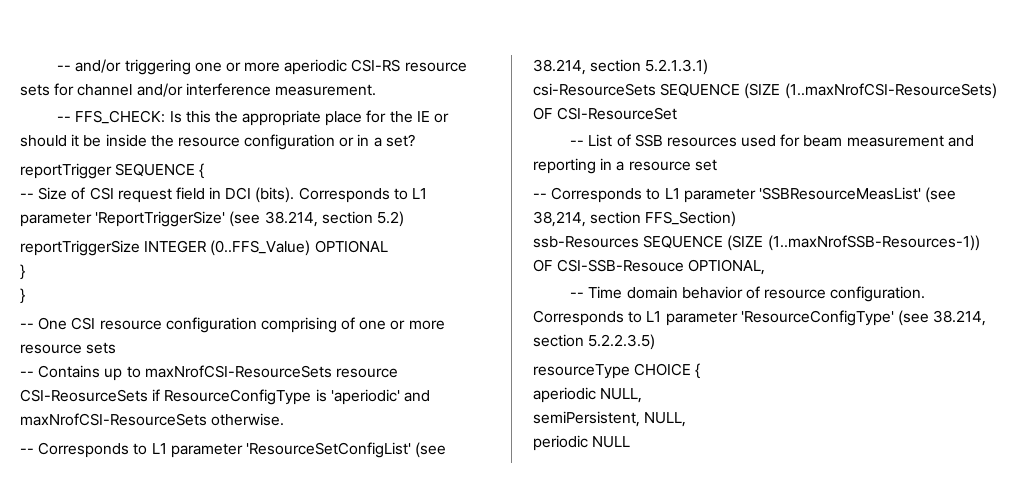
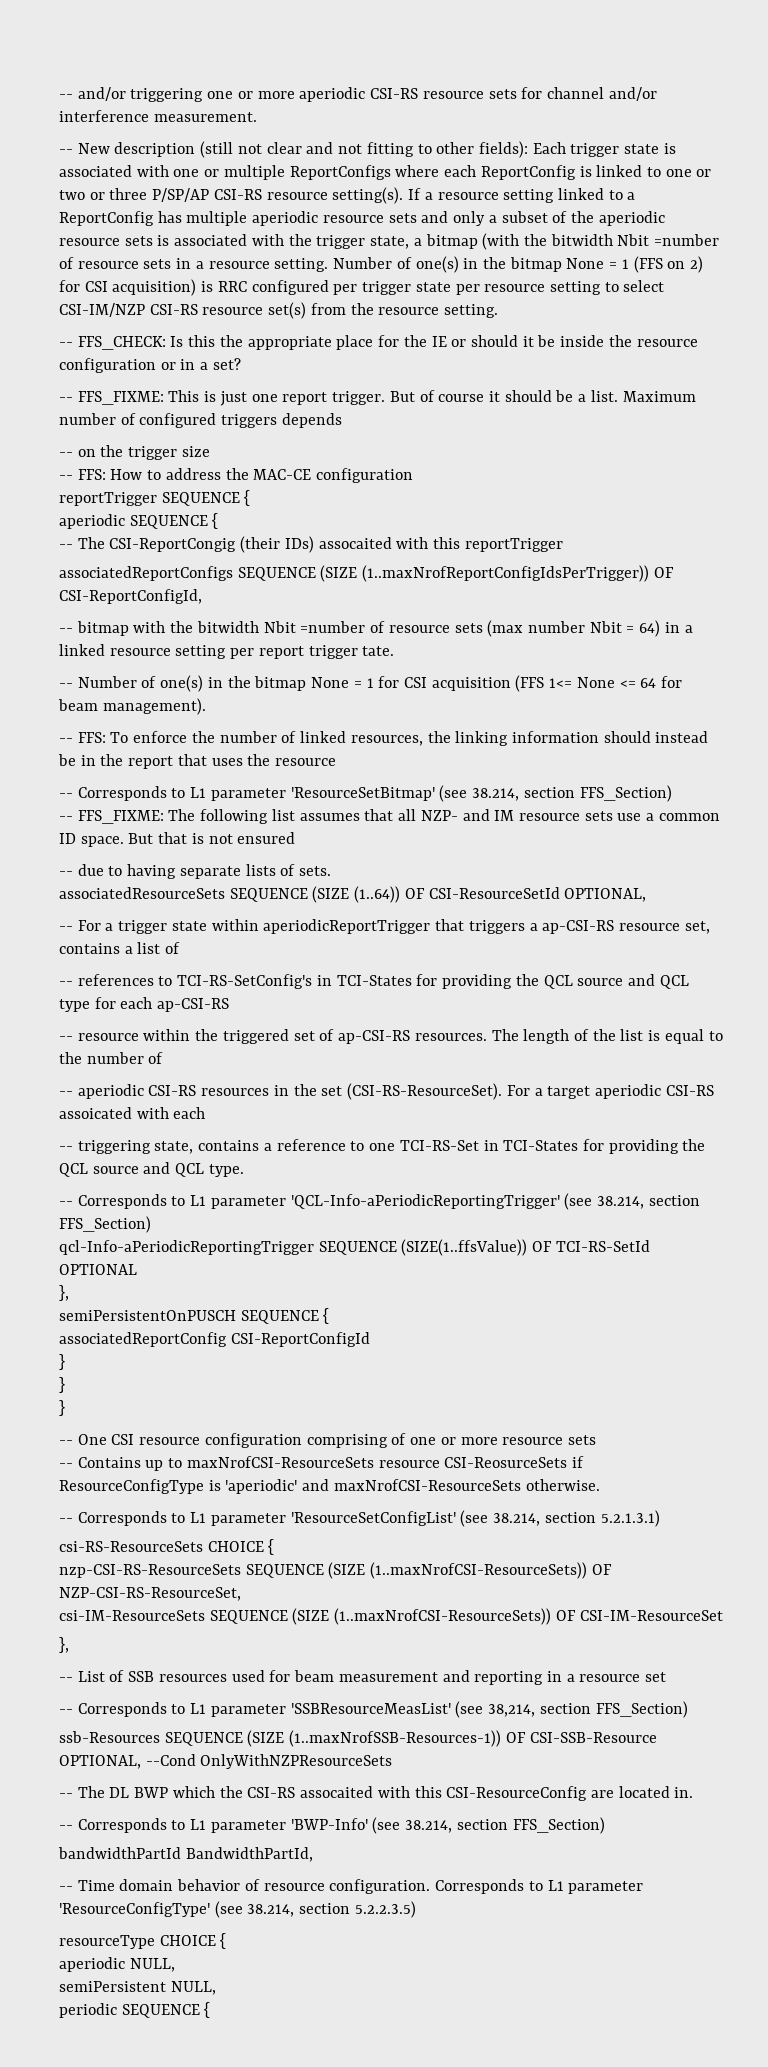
(376, 90) none -> [59,141,676,158] [59,165,712,180] [59,187,636,204] [59,211,665,226] [59,233,720,250] [59,256,704,273] [59,279,665,296] [59,302,499,319] // -- New description (still not clear and not fitting to other fields): Each trigger state is associated with one or multiple ReportConfigs where each ReportConfig is linked to one or two or three P/SP/AP CSI-RS resource setting(s). If a resource setting linked to a ReportConfig has multiple aperiodic resource sets and only a subset of the aperiodic resource sets is associated with the trigger state, a bitmap (with the bitwidth Nbit =number of resource sets in a resource setting. Number of one(s) in the bitmap None = 1 (FFS on 2) for CSI acquisition) is RRC configured per trigger state per resource setting to select CSI-IM/NZP CSI-RS resource set(s) from the resource setting.
[20,163,205,179] [20,187,428,203] [20,211,404,227] [20,240,388,256] reportTrigger SEQUENCE { // -- Size of CSI request field in DCI (bits). Corresponds to L1 parameter 'ReportTriggerSize' (see 38.214, section 5.2) // reportTriggerSize INTEGER (0..FFS_Value) OPTIONAL -> [59,390,696,406] [59,413,342,428] [59,445,210,460] [59,468,414,483] [59,490,251,506] [59,513,219,529] [59,536,563,553] [59,565,674,582] [59,589,202,604] [59,620,693,637] [59,644,395,659] [59,675,683,692] [58,698,206,715] [59,731,709,746] [58,754,337,769] [59,785,672,802] [59,809,720,824] [59,832,296,847] [59,864,332,879] [59,886,647,903] [59,919,710,934] [59,942,181,954] [59,974,689,989] [59,997,230,1012] [59,1029,723,1044] [59,1052,164,1064] [59,1083,714,1100] [59,1107,206,1119] [59,1139,706,1154] [59,1162,244,1177] [59,1193,700,1210] [59,1216,151,1233] [59,1239,650,1256] [59,1264,137,1275] [59,1285,69,1301] [59,1308,330,1324] [59,1332,370,1347] [59,1354,65,1370] -- FFS_FIXME: This is just one report trigger. But of course it should be a list. Maximum number of configured triggers depends // -- on the trigger size // -- FFS: How to address the MAC-CE configuration // reportTrigger SEQUENCE { // aperiodic SEQUENCE { // -- The CSI-ReportCongig (their IDs) assocaited with this reportTrigger // associatedReportConfigs SEQUENCE (SIZE (1..maxNrofReportConfigIdsPerTrigger)) OF CSI-ReportConfigId, // -- bitmap with the bitwidth Nbit =number of resource sets (max number Nbit = 64) in a linked resource setting per report trigger tate. // -- Number of one(s) in the bitmap None = 1 for CSI acquisition (FFS 1<= None <= 64 for beam management). // -- FFS: To enforce the number of linked resources, the linking information should instead be in the report that uses the resource // -- Corresponds to L1 parameter 'ResourceSetBitmap' (see 38.214, section FFS_Section) // -- FFS_FIXME: The following list assumes that all NZP- and IM resource sets use a common ID space. But that is not ensured // -- due to having separate lists of sets. // associatedResourceSets SEQUENCE (SIZE (1..64)) OF CSI-ResourceSetId OPTIONAL, // -- For a trigger state within aperiodicReportTrigger that triggers a ap-CSI-RS resource set, contains a list of // -- references to TCI-RS-SetConfig's in TCI-States for providing the QCL source and QCL type for each ap-CSI-RS // -- resource within the triggered set of ap-CSI-RS resources. The length of the list is equal to the number of // -- aperiodic CSI-RS resources in the set (CSI-RS-ResourceSet). For a target aperiodic CSI-RS assoicated with each // -- triggering state, contains a reference to one TCI-RS-Set in TCI-States for providing the QCL source and QCL type. // -- Corresponds to L1 parameter 'QCL-Info-aPeriodicReportingTrigger' (see 38.214, section FFS_Section) // qcl-Info-aPeriodicReportingTrigger SEQUENCE (SIZE(1..ffsValue)) OF TCI-RS-SetId OPTIONAL // }, // semiPersistentOnPUSCH SEQUENCE { // associatedReportConfig CSI-ReportConfigId // }
[533,83,997,99] [533,107,678,120] csi-ResourceSets SEQUENCE (SIZE (1..maxNrofCSI-ResourceSets) OF CSI-ResourceSet -> [59,1539,275,1555] [59,1562,612,1579] [59,1587,241,1601] [59,1608,723,1625] [59,1637,69,1653] csi-RS-ResourceSets CHOICE { // nzp-CSI-RS-ResourceSets SEQUENCE (SIZE (1..maxNrofCSI-ResourceSets)) OF NZP-CSI-RS-ResourceSet, // csi-IM-ResourceSets SEQUENCE (SIZE (1..maxNrofCSI-ResourceSets)) OF CSI-IM-ResourceSet // },
[557,259,766,275] CSI-SSB-Resouce OPTIONAL, -> [529,1732,657,1743] [59,1754,393,1769] [59,1786,694,1801] [59,1817,605,1834] [58,1847,313,1862] CSI-SSB-Resource OPTIONAL, --Cond OnlyWithNZPResourceSets // -- The DL BWP which the CSI-RS assocaited with this CSI-ResourceConfig are located in. // -- Corresponds to L1 parameter 'BWP-Info' (see 38.214, section FFS_Section) // bandwidthPartId BandwidthPartId,
[533,411,640,427] semiPersistent, -> [59,1981,166,1992] semiPersistent
[592,436,631,448] NULL -> [121,2002,211,2018] SEQUENCE {

